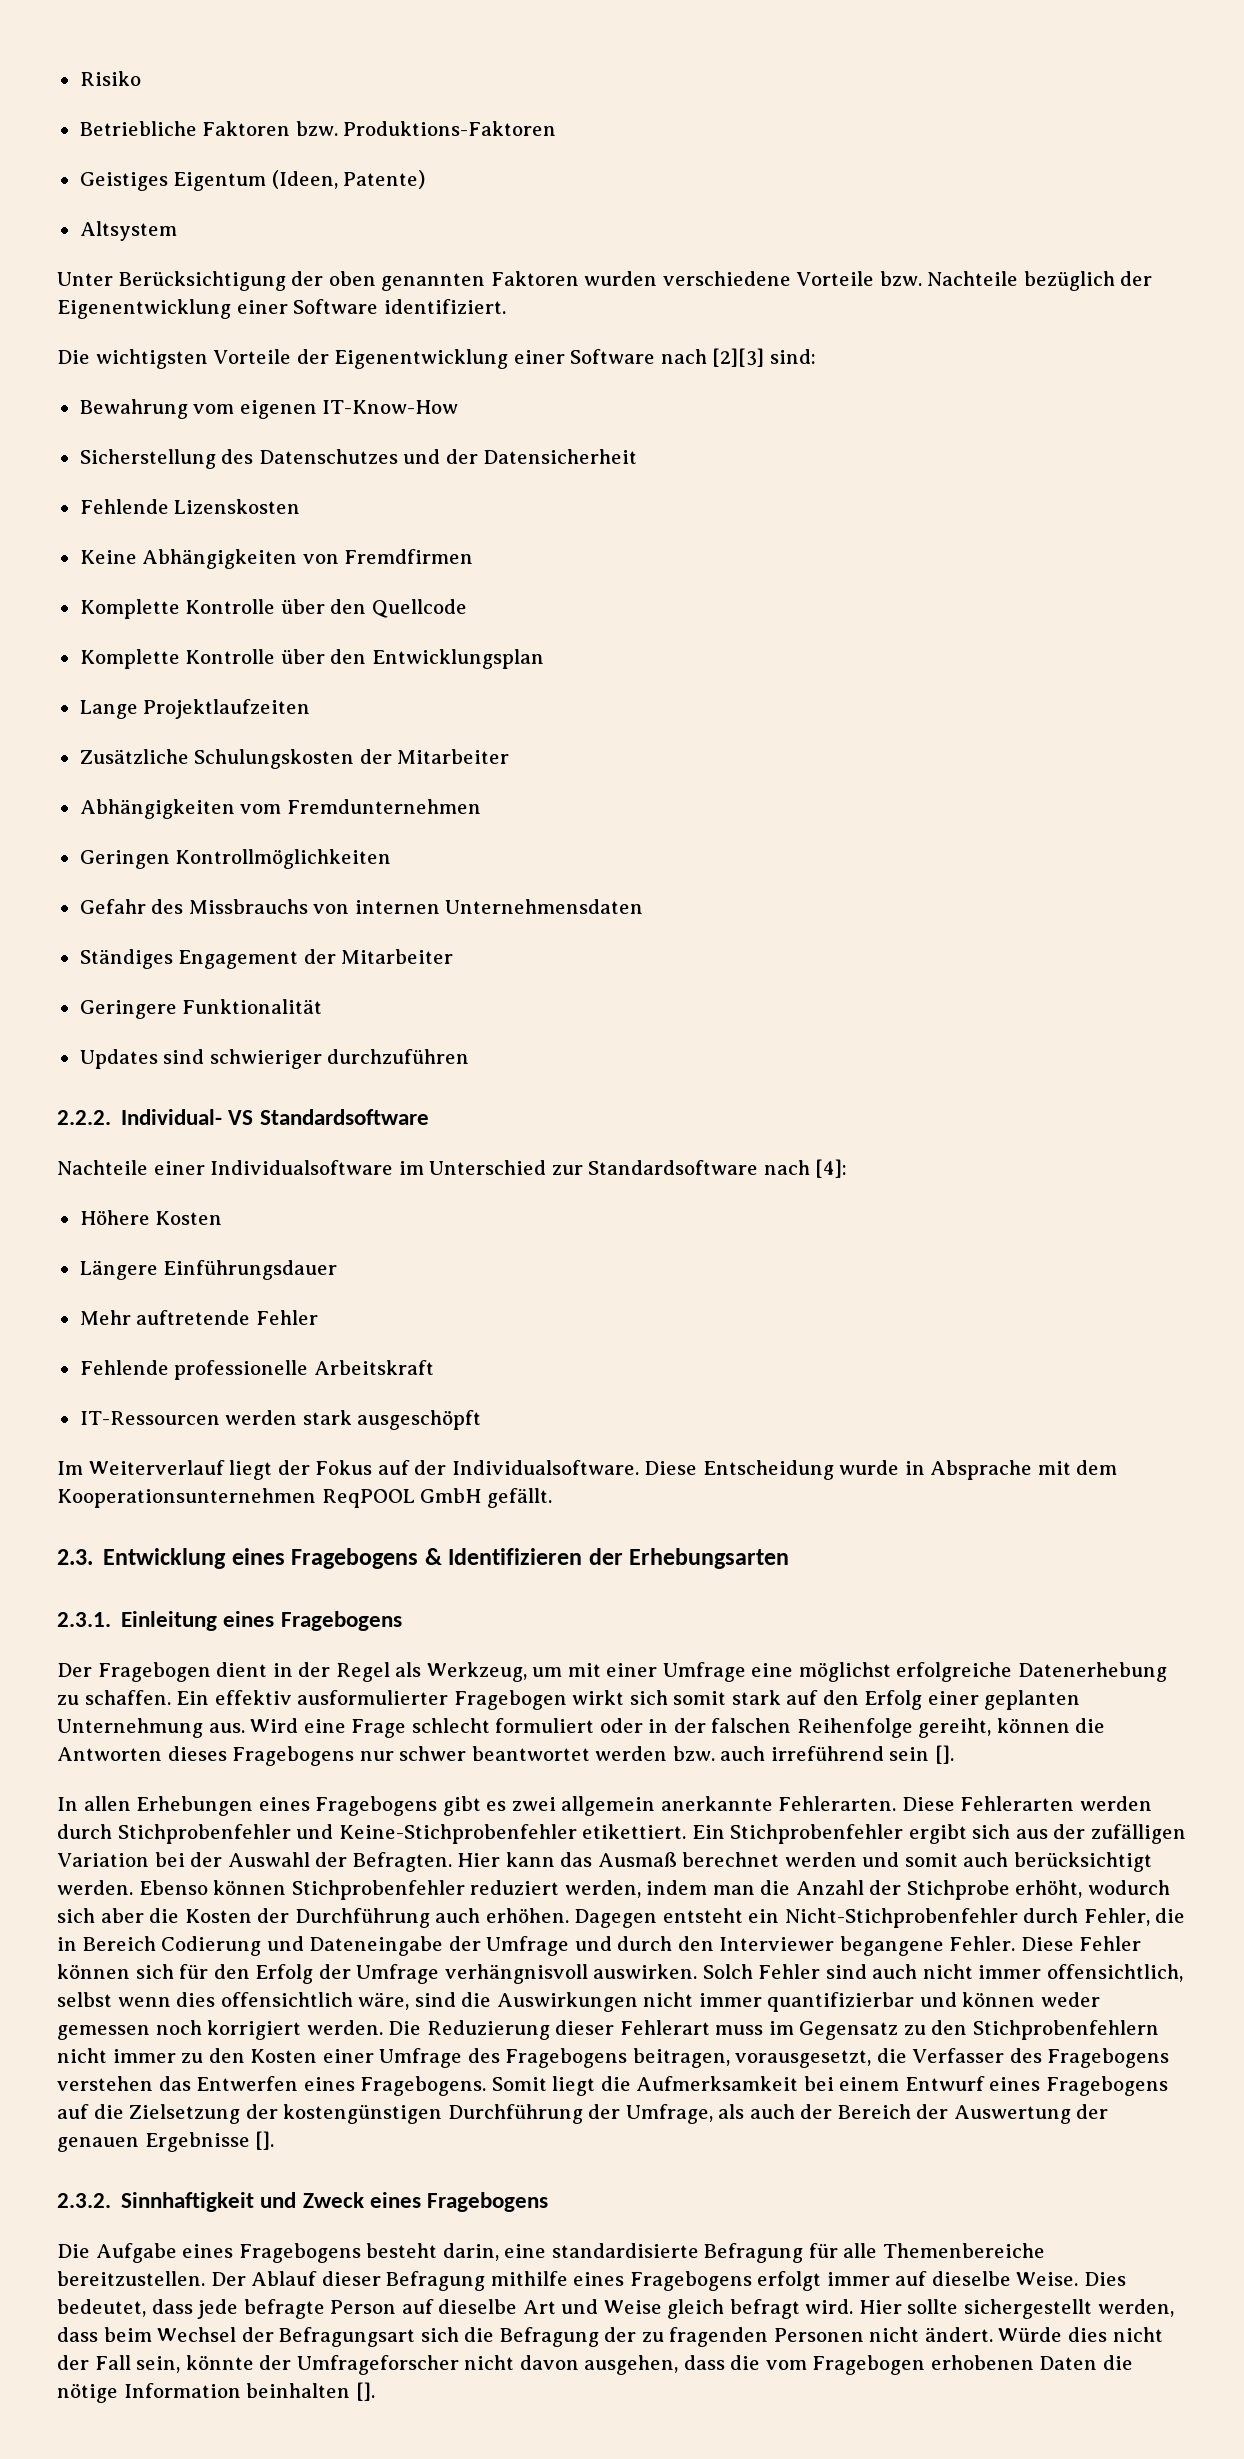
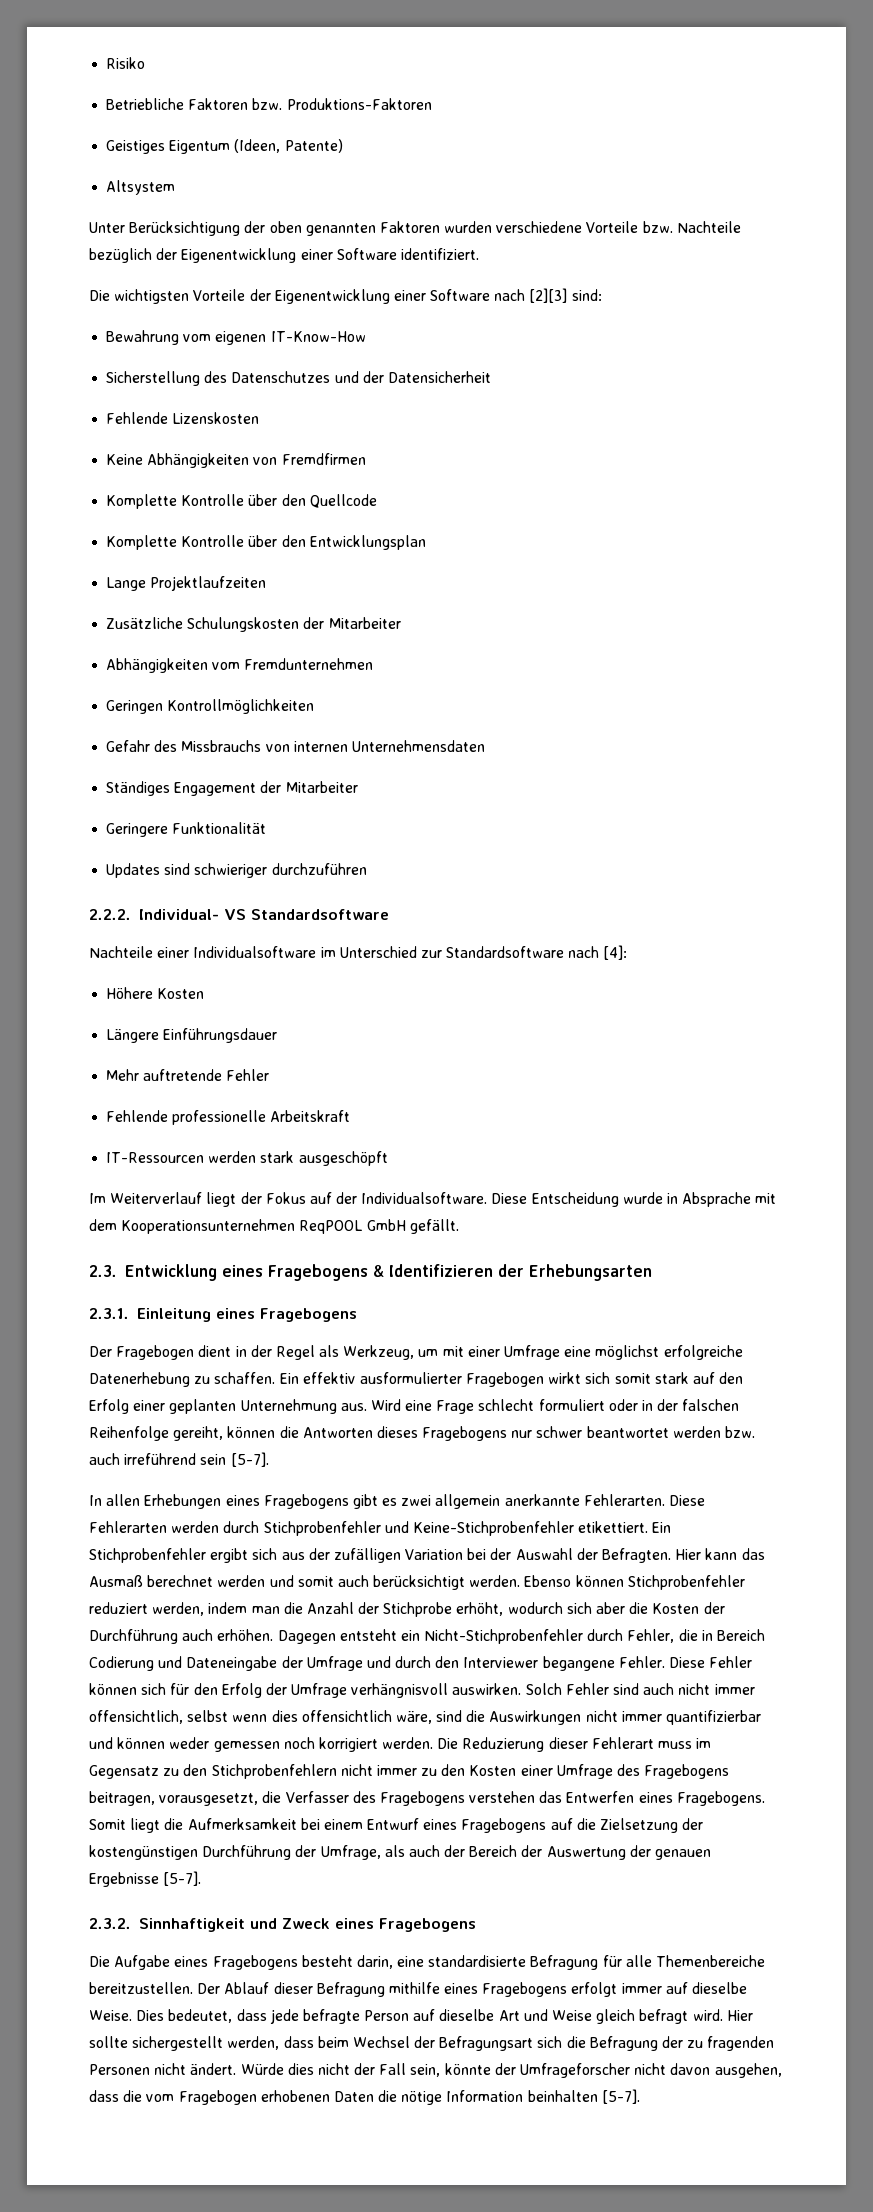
[934,1745,954,1764] []. -> [230,1452,269,1467] [5-7].
[255,2131,275,2150] []. -> [163,1871,202,1886] [5-7].
[355,2382,375,2401] []. -> [601,2089,640,2104] [5-7].

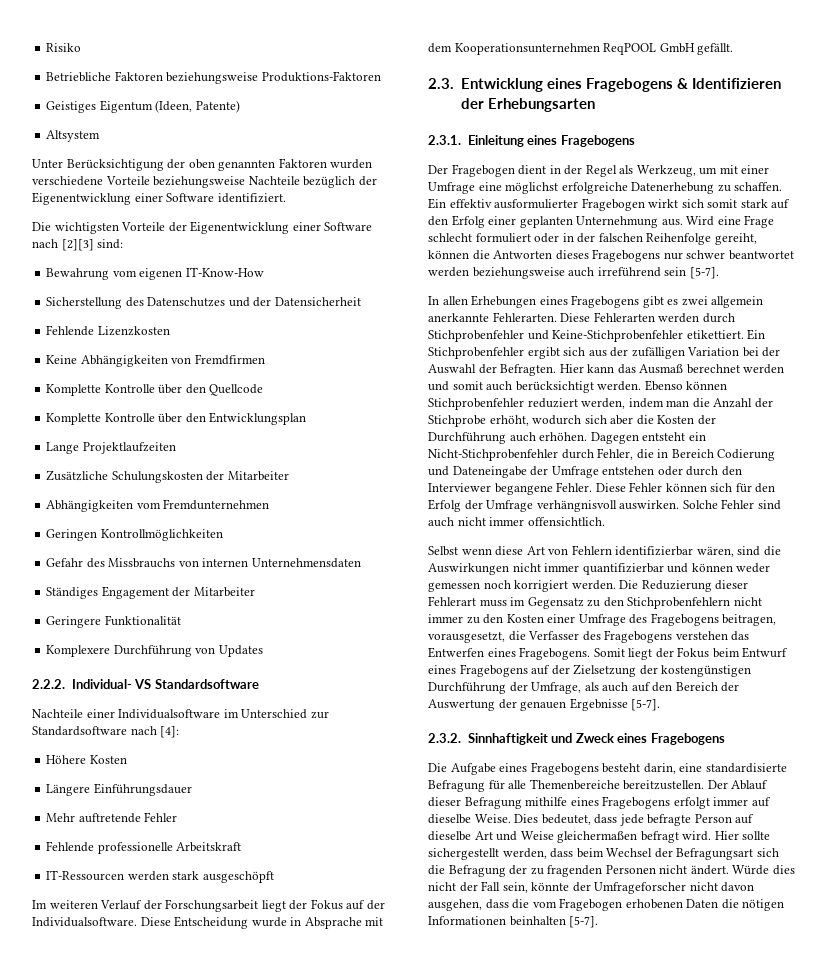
[252,98,283,110] bzw. -> [166,72,259,84] beziehungsweise
[642,221,673,233] bzw. -> [153,176,246,188] beziehungsweise
[172,412,260,424] Lizenskosten -> [97,326,170,336] Lizenzkosten
[106,863,367,878] Updates sind schwieriger durchzuführen -> [46,645,263,657] Komplexere Durchführung von Updates
[110,1192,203,1204] Weiterverlauf -> [49,899,259,912] weiteren Verlauf der Forschungsarbeit
[725,1426,756,1438] bzw. -> [472,267,565,279] beziehungsweise
[366,1656,391,1668] und -> [602,466,683,476] entstehen oder
[525,1683,562,1695] Solch -> [682,500,718,509] Solche
[89,1710,432,1724] offensichtlich, selbst wenn dies offensichtlich wäre, -> [527,517,605,526] [428,545,734,557] offensichtlich. // Selbst wenn diese Art von Fehlern identifizierbar wären,
[164,1818,363,1830] die Aufmerksamkeit bei einem -> [655,647,740,658] der Fokus beim
[576,1818,596,1830] die -> [551,665,570,675] der
[444,1845,466,1857] der -> [631,682,673,692] auf den
[596,2009,636,2024] gleich -> [557,831,638,843] gleichermaßen
[401,2090,524,2105] nötige Information -> [742,899,785,911] [428,916,506,925] nötigen Informationen

